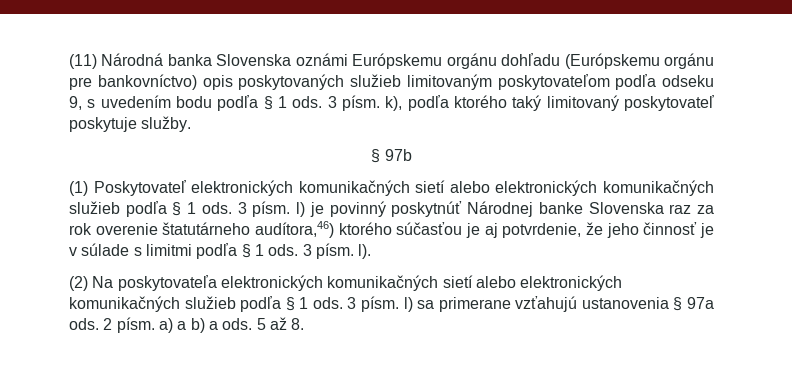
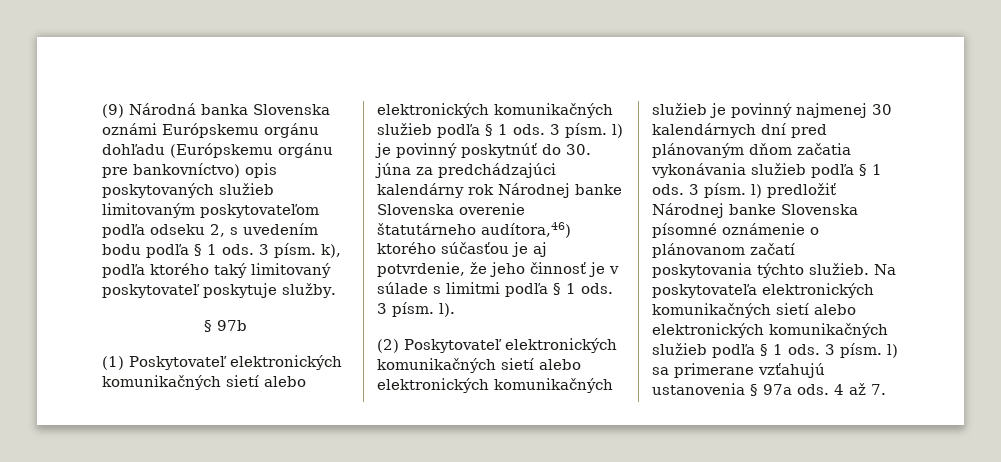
[69,54,97,69] (11) -> [102,104,124,118] (9)
[69,96,82,110] 9, -> [210,224,225,237] 2,
[467,201,715,217] [69,223,92,235] Národnej banke Slovenska raz za rok -> [542,144,591,155] [375,163,556,178] [377,183,622,198] [377,204,454,215] do 30. júna za predchádzajúci kalendárny rok Národnej banke Slovenska
(88, 283) none -> [404,338,617,353] [377,358,581,373] [377,378,613,393] [652,103,892,118] [652,123,827,138] [652,143,851,158] [651,163,882,178] [652,183,836,198] [652,203,858,218] [652,223,819,238] [652,243,795,258] [652,263,869,278] Poskytovateľ elektronických komunikačných sietí alebo elektronických komunikačných služieb je povinný najmenej 30 kalendárnych dní pred plánovaným dňom začatia vykonávania služieb podľa § 1 ods. 3 písm. l) predložiť Národnej banke Slovenska písomné oznámenie o plánovanom začatí poskytovania týchto služieb.
[103,317,305,333] 2 písm. a) a b) a ods. 5 až 8. -> [834,383,886,395] 4 až 7.

